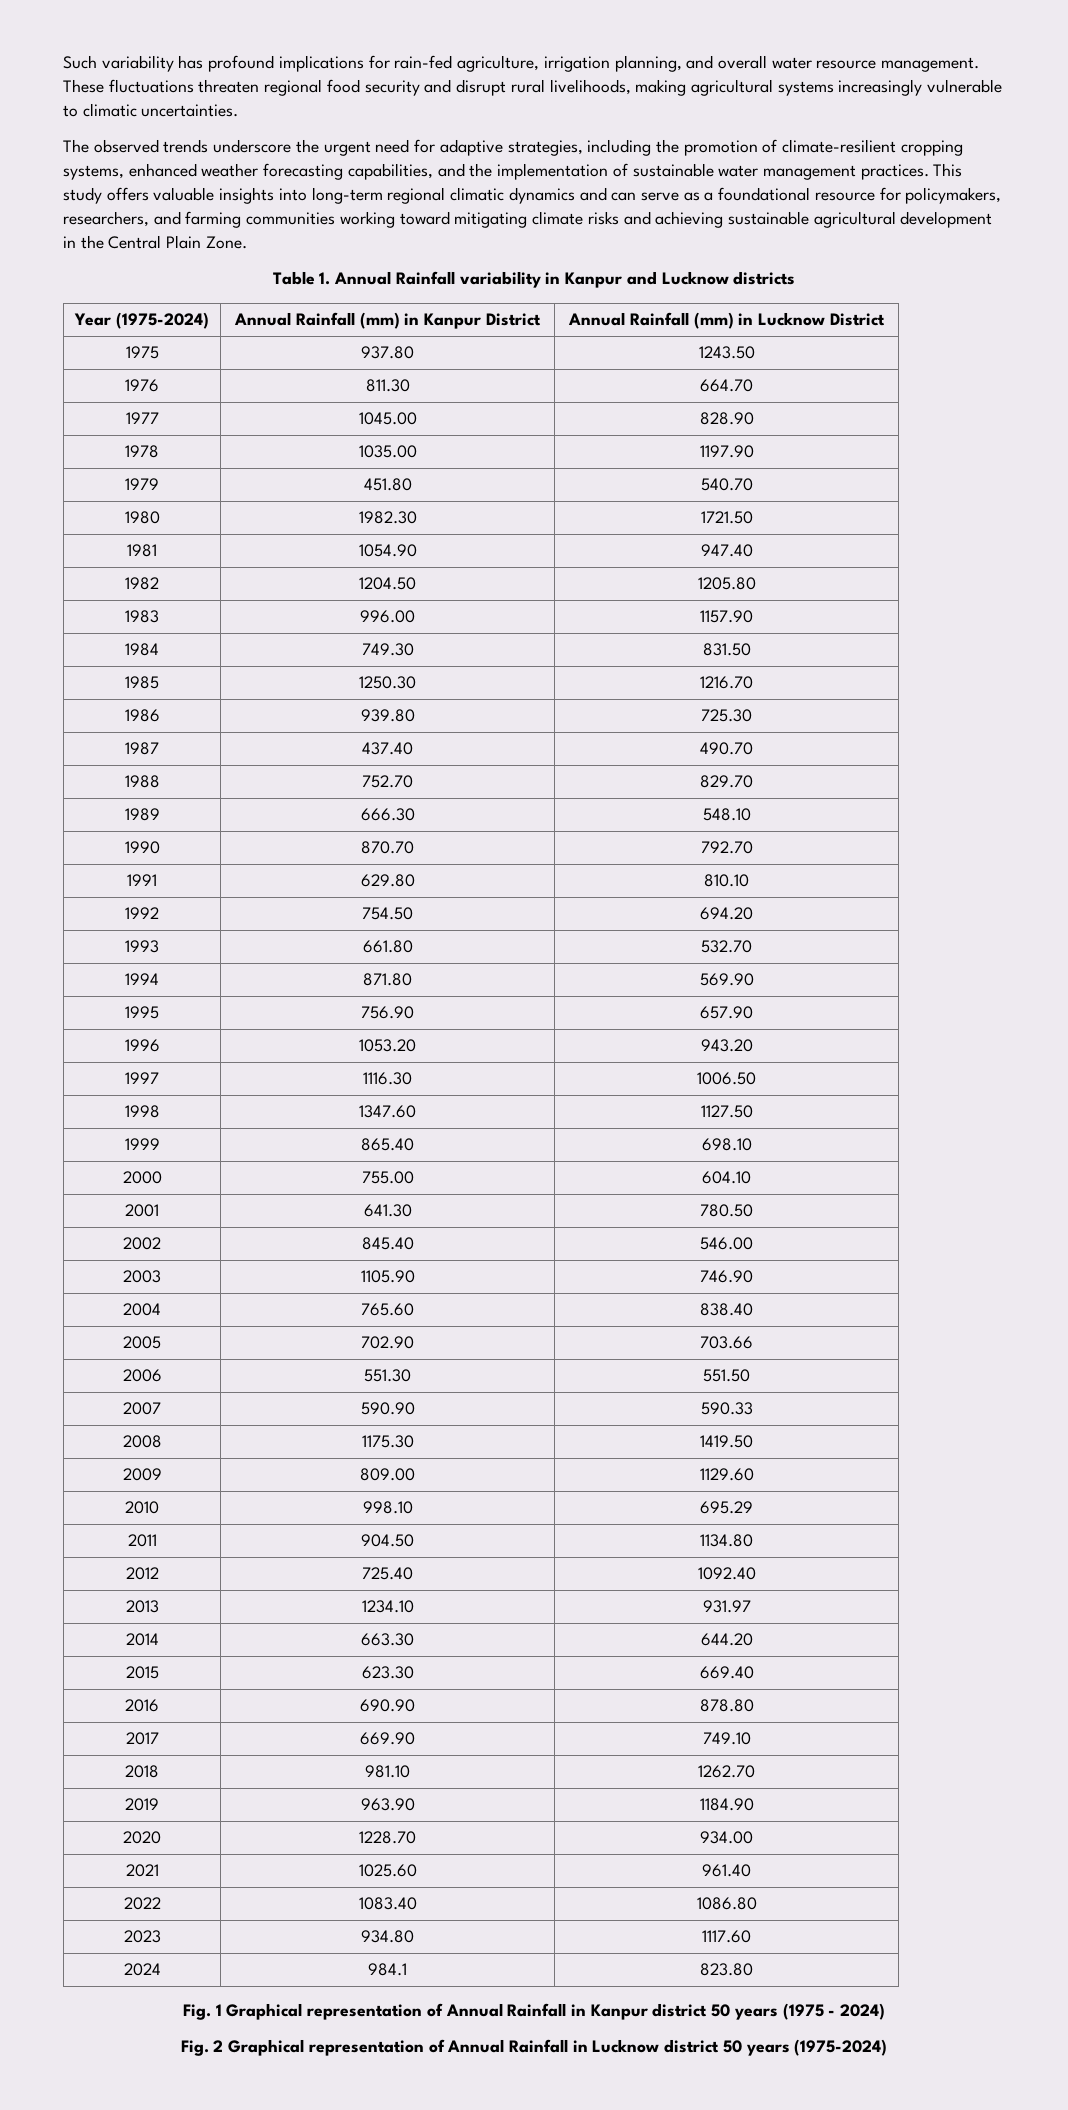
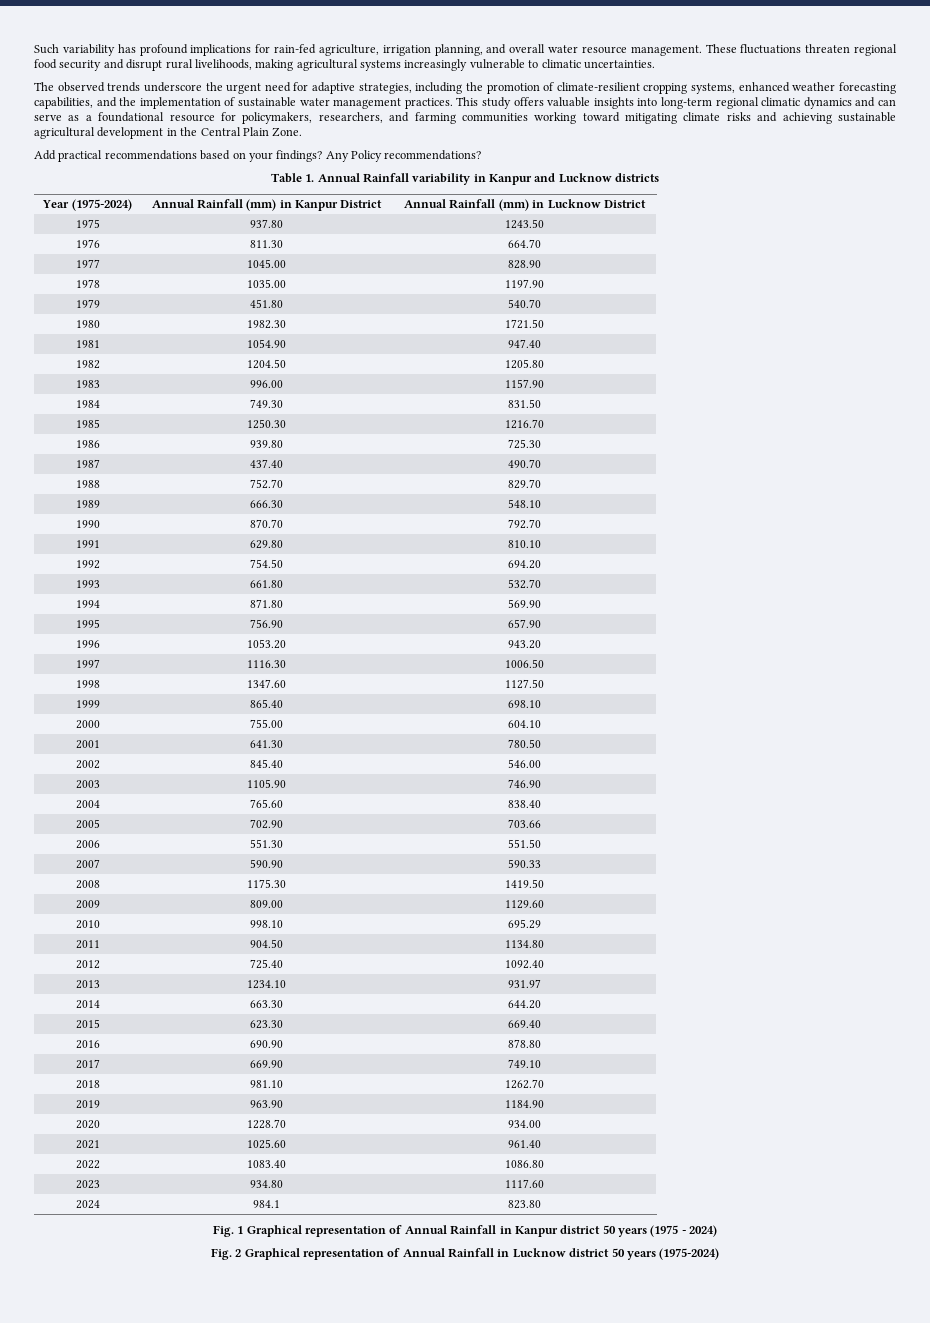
(247, 242) none -> [34,150,482,162] // Add practical recommendations based on your findings? Any Policy recommendations?

